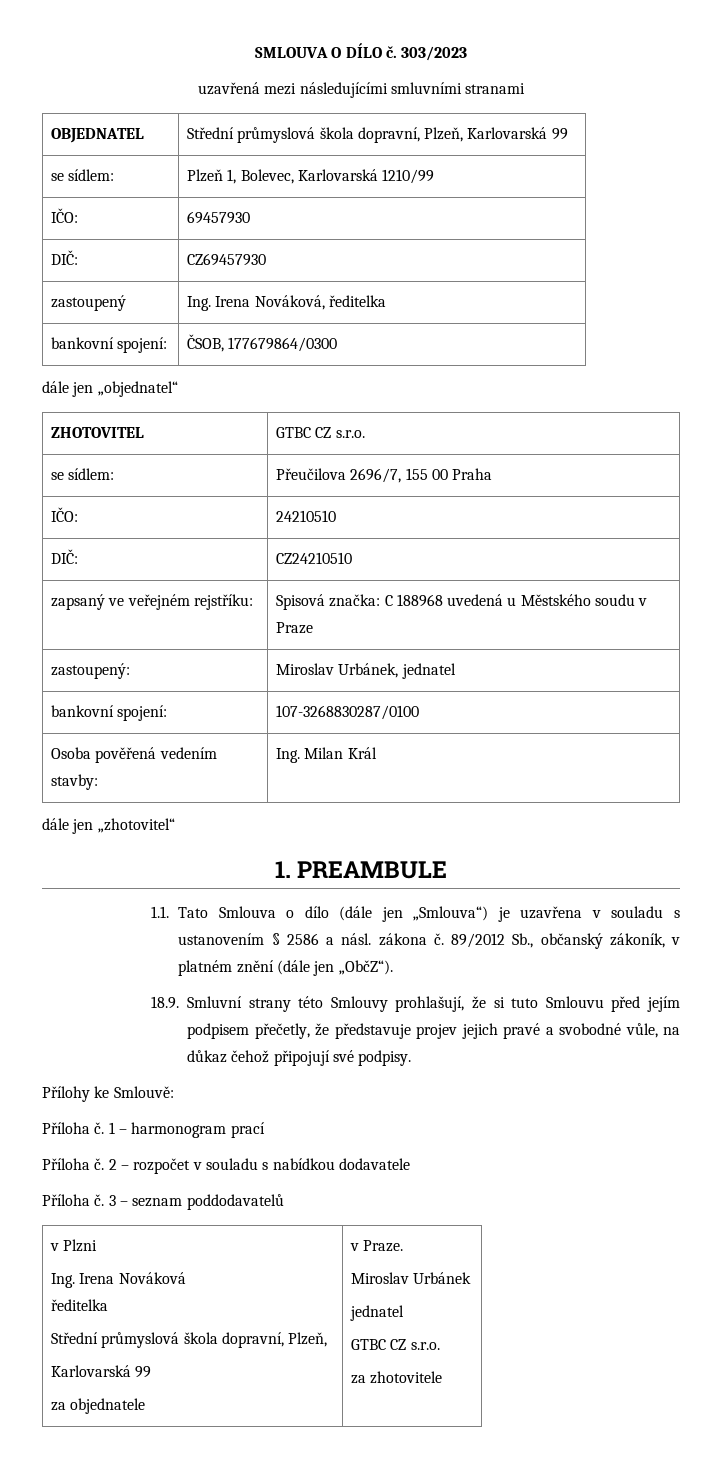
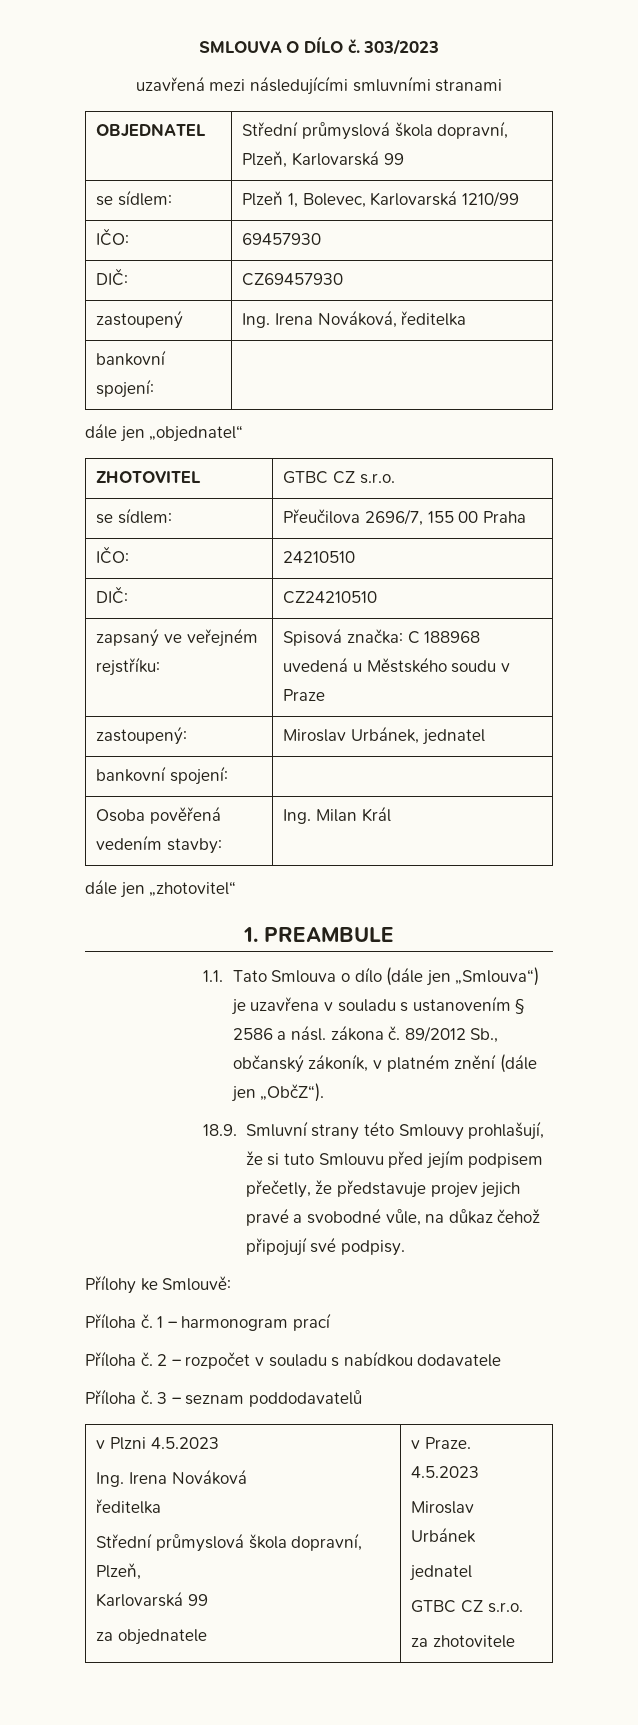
[186,334,338,352] ČSOB, 177679864/0300 -> (155, 388) none
[275,705,419,720] 107-3268830287/0100 -> (228, 775) none
(98, 1245) none -> [150,1437,219,1449] 4.5.2023
(404, 1246) none -> [411,1466,480,1478] 4.5.2023

